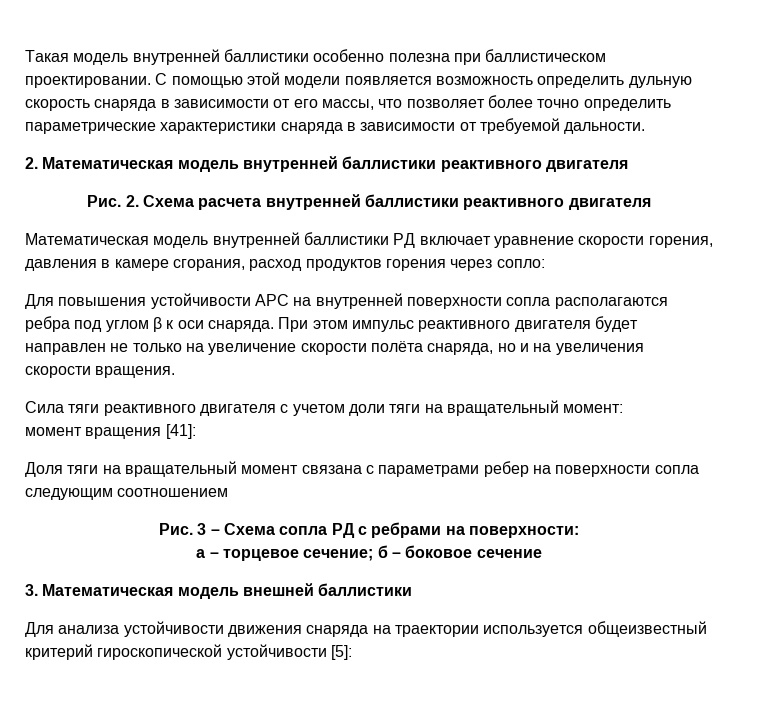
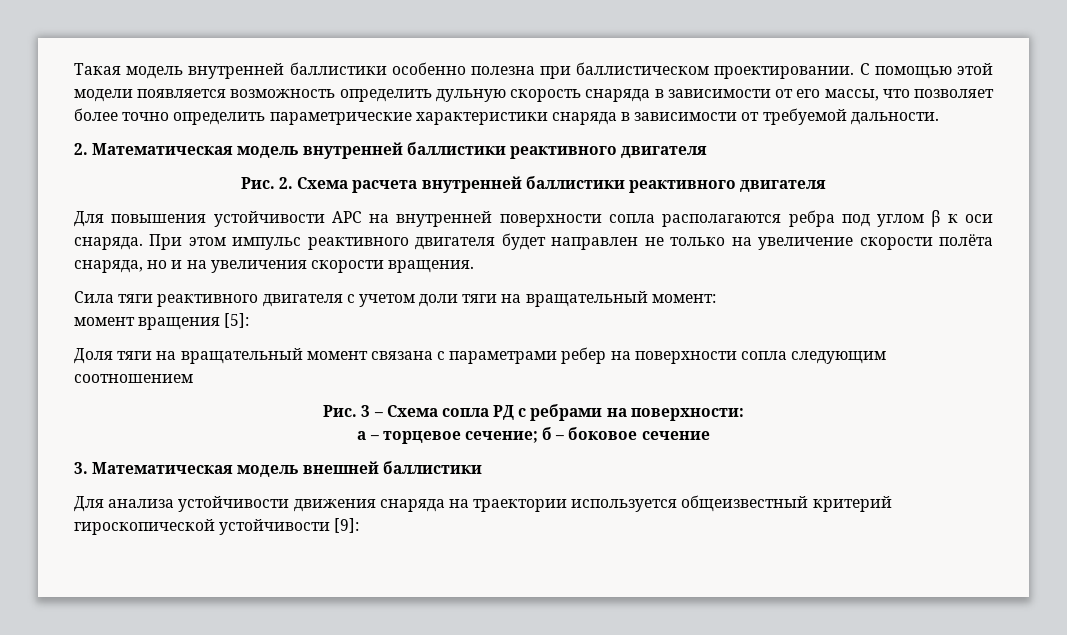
[25,232,713,248] [25,259,545,271] // Математическая модель внутренней баллистики РД включает уравнение скорости горения, давления в камере сгорания, расход продуктов горения через сопло: -> (827, 186) none
[165,424,196,439] [41]: -> [224,313,250,328] [5]:
[330,645,352,660] [5]: -> [334,518,360,533] [9]:

